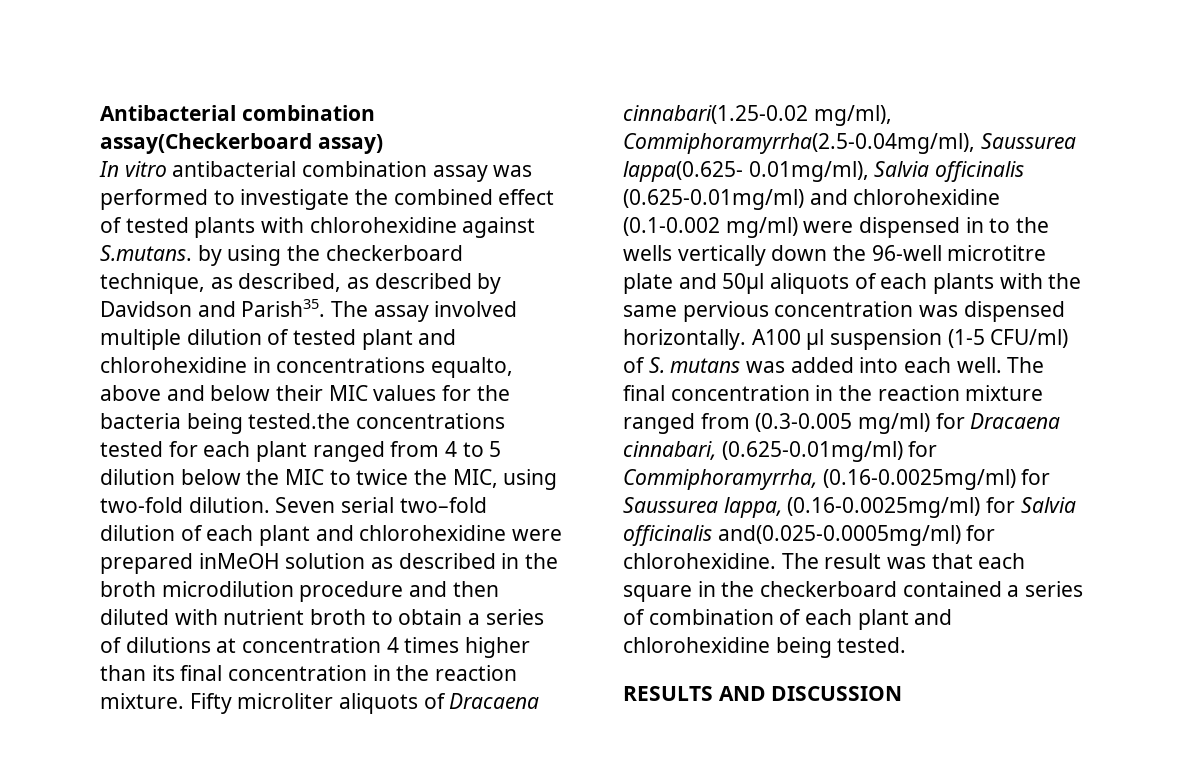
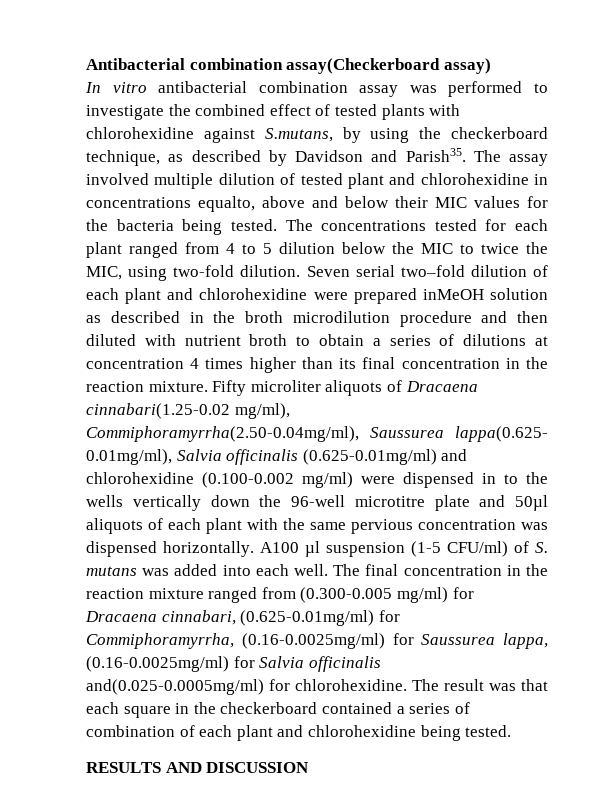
[100,245,192,261] S.mutans. -> [264,128,333,142] S.mutans,
[238,273,370,292] described, as -> (184, 158) none
[248,413,351,429] tested.the -> [230,219,313,231] tested. The
[623,133,975,154] Commiphoramyrrha(2.5-0.04mg/ml), -> [86,426,359,442] Commiphoramyrrha(2.50-0.04mg/ml),
[623,217,720,236] (0.1-0.002 -> [202,472,294,488] (0.100-0.002
[933,273,995,294] plants -> [206,518,242,534] plant
[755,413,853,432] (0.3-0.005 -> [300,587,393,603] (0.300-0.005

